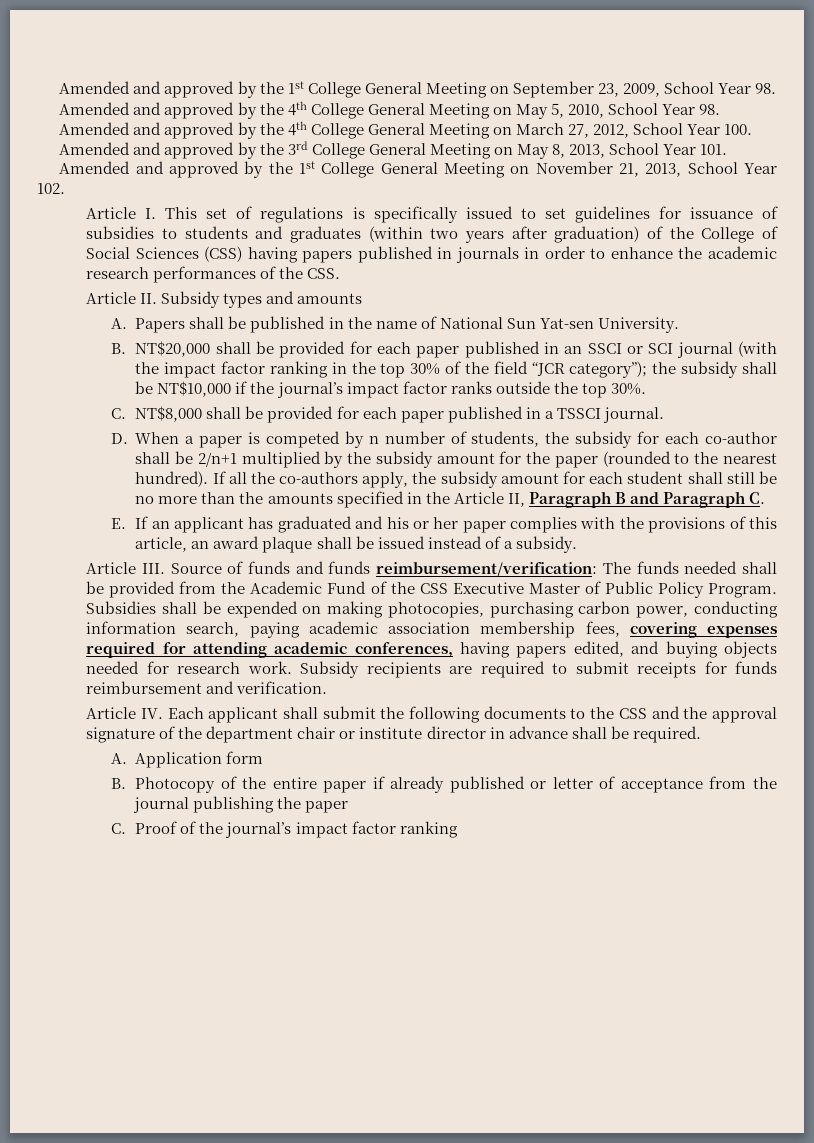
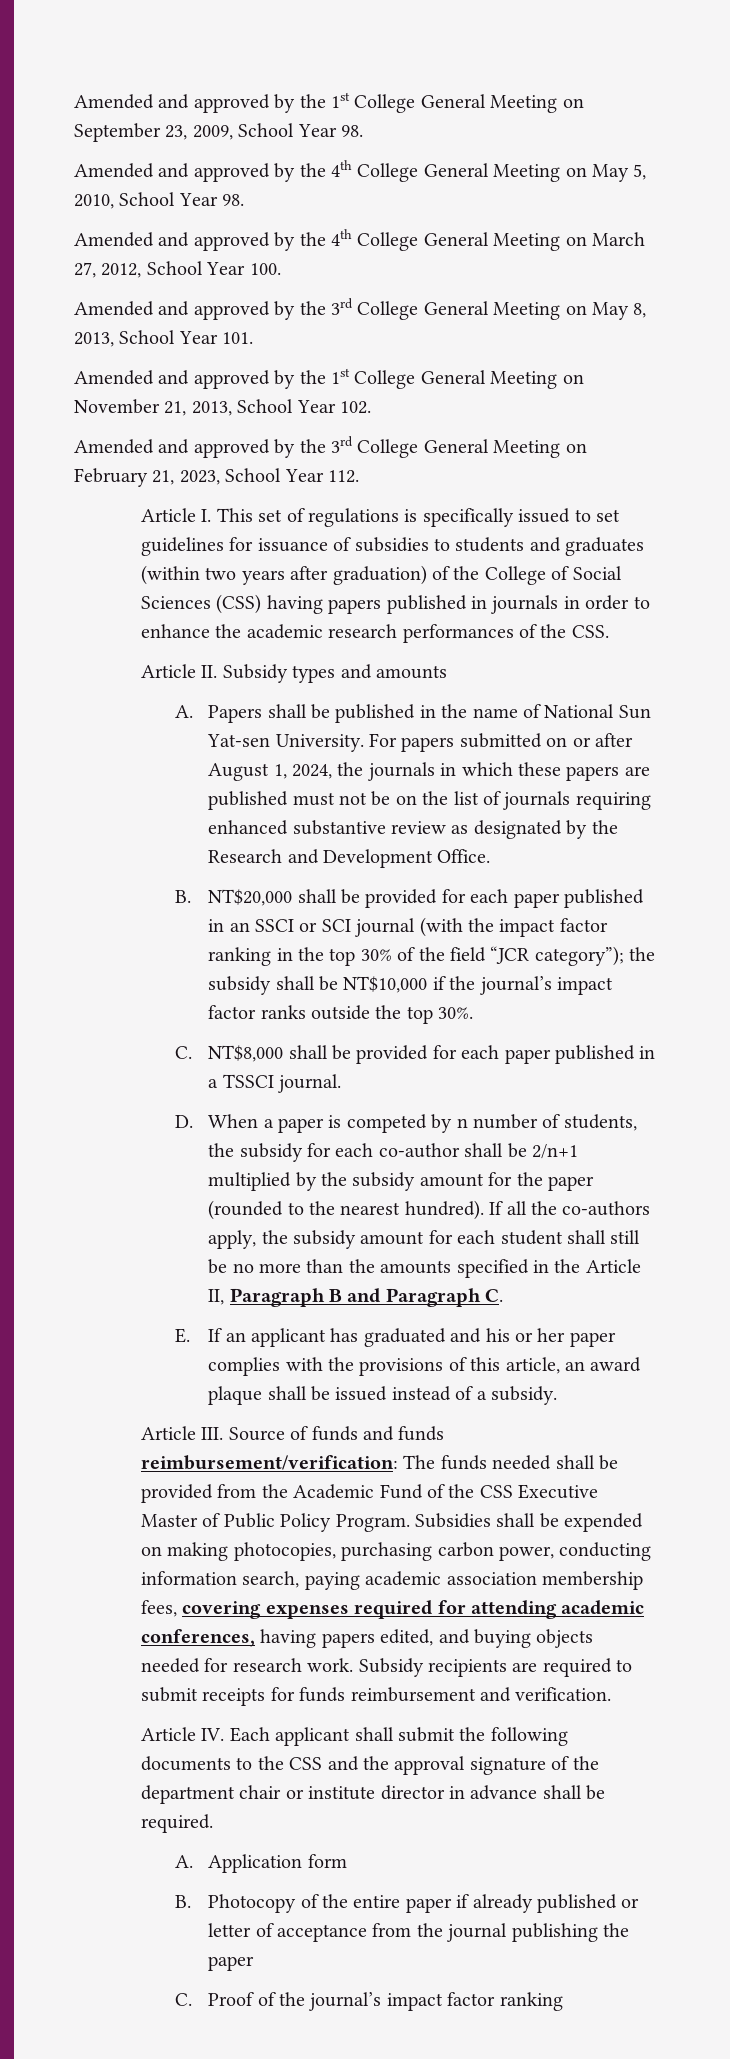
(65, 188) none -> [74,436,587,458] [74,468,359,487] // Amended and approved by the 3rd College General Meeting on February 21, 2023, School Year 112.
(679, 325) none -> [368,733,633,752] [208,762,650,781] [208,791,651,810] [208,820,618,839] [208,849,491,868] For papers submitted on or after August 1, 2024, the journals in which these papers are published must not be on the list of journals requiring enhanced substantive review as designated by the Research and Development Office.

